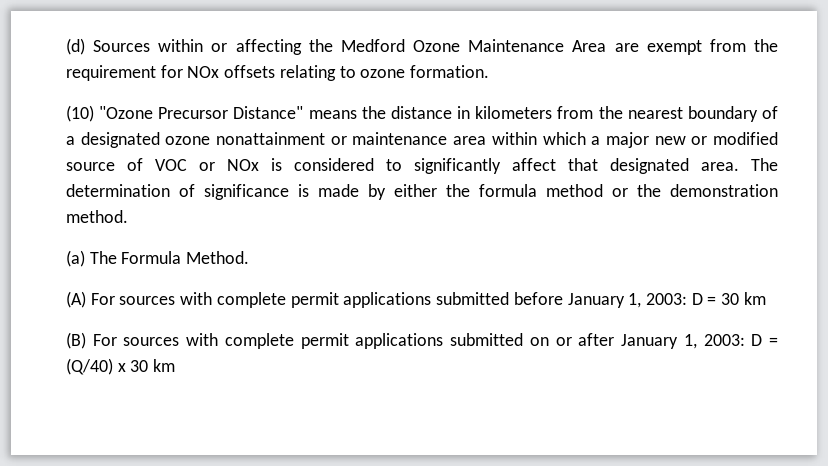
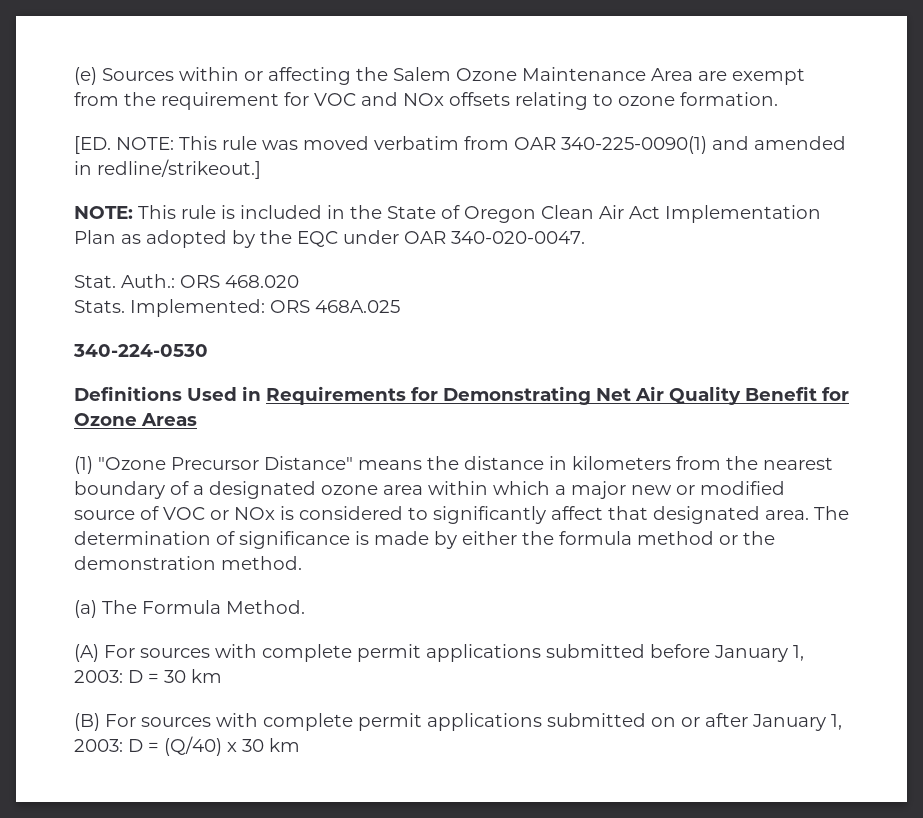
[66,38,85,55] (d) -> [74,67,97,85] (e)
[340,39,405,52] Medford -> [393,67,451,81] Salem
(183, 71) none -> [314,92,398,106] VOC and
[66,105,94,122] (10) -> [74,136,846,154] [74,159,261,179] [74,205,821,223] [74,230,585,248] [74,274,299,288] [74,299,400,317] [73,344,208,357] [74,386,849,405] [74,413,197,426] [74,456,93,474] [ED. NOTE: This rule was moved verbatim from OAR 340-225-0090(1) and amended in redline/strikeout.] // NOTE: This rule is included in the State of Oregon Clean Air Act Implementation Plan as adopted by the EQC under OAR 340-020-0047. // Stat. Auth.: ORS 468.020 // Stats. Implemented: ORS 468A.025 // 340-224-0530 // Definitions Used in Requirements for Demonstrating Net Air Quality Benefit for Ozone Areas // (1)
[216,132,448,145] nonattainment or maintenance -> (378, 490) none

